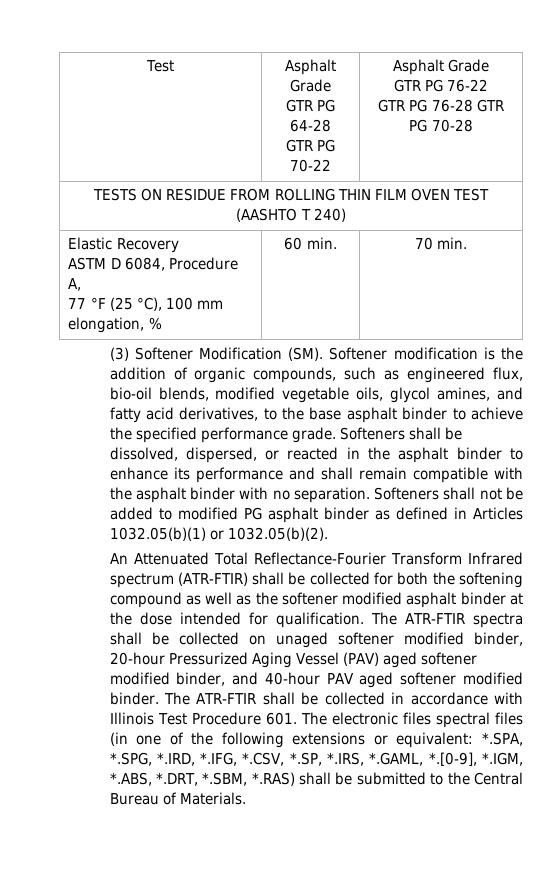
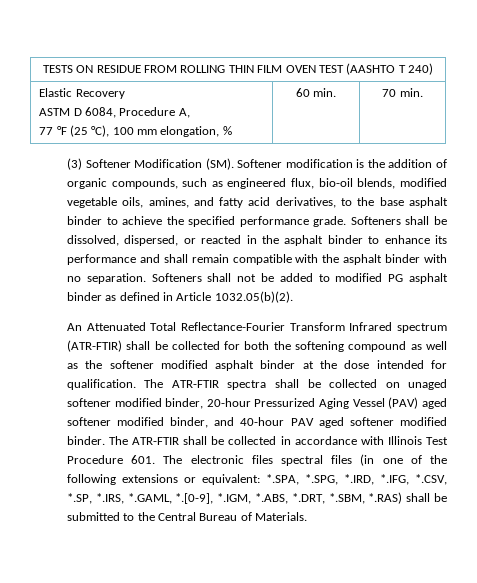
[145,60,175,72] [285,59,336,75] [290,79,331,92] [285,99,336,112] [290,119,331,132] [285,139,336,152] [290,159,331,172] [392,59,490,75] [393,79,489,92] [378,99,504,112] [409,119,473,132] Test | Asphalt Grade // GTR PG 64-28 // GTR PG 70-22 | Asphalt Grade // GTR PG 76-22 // GTR PG 76-28 GTR PG 70-28 // -> (42, 69) none
[390,387,431,403] glycol -> (144, 202) none
[472,507,523,520] [109,527,224,541] Articles 1032.05(b)(1) or -> [176,292,212,301] Article

